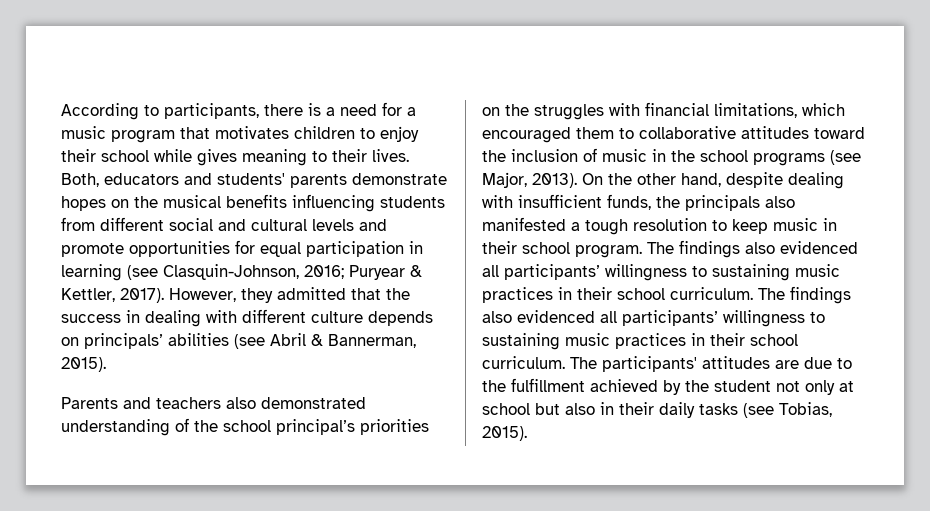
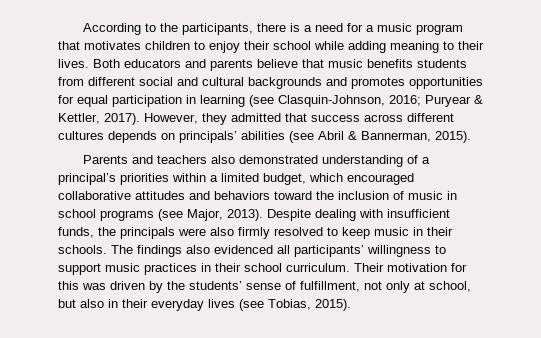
(159, 110) none -> [159,23,178,32] the
[197,149,237,166] gives -> [348,41,386,53] adding
[61,173,99,187] Both, -> [93,59,120,68] Both
[217,173,447,188] [61,194,375,212] students' parents demonstrate hopes on the musical benefits influencing -> [210,59,413,71] parents believe that music benefits
[312,219,387,231] [61,243,124,257] levels and promote -> [248,77,405,89] backgrounds and promotes
[386,288,410,300] [61,309,363,327] the success in dealing with different culture -> [311,113,454,122] [58,131,104,140] success across different cultures
[194,419,429,435] [482,102,845,120] [482,126,809,143] the school principal’s priorities on the struggles with financial limitations, which encouraged them to collaborative attitudes -> [421,157,430,164] [58,173,414,185] [58,191,270,200] a principal’s priorities within a limited budget, which encouraged collaborative attitudes and behaviors
[671,150,695,162] the -> (457, 195) none
[582,172,783,188] On the other hand, despite -> [267,209,311,221] Despite
[765,196,795,208] [482,217,707,235] also manifested a tough resolution -> [178,227,323,239] were also firmly resolved
[522,240,858,258] [482,264,840,281] [482,286,851,304] [482,310,825,327] [482,333,798,350] [482,356,852,372] [482,378,771,395] school program. The findings also evidenced all participants’ willingness to sustaining music practices in their school curriculum. The findings also evidenced all participants’ willingness to sustaining music practices in their school curriculum. The participants' attitudes are due to the fulfillment achieved by the student -> [58,245,446,257] [58,263,467,275] [58,281,360,293] schools. The findings also evidenced all participants’ willingness to support music practices in their school curriculum. Their motivation for this was driven by the students’ sense of fulfillment,
[482,403,530,415] school -> [429,281,471,292] school,
[659,402,738,418] daily tasks -> [151,299,235,311] everyday lives

